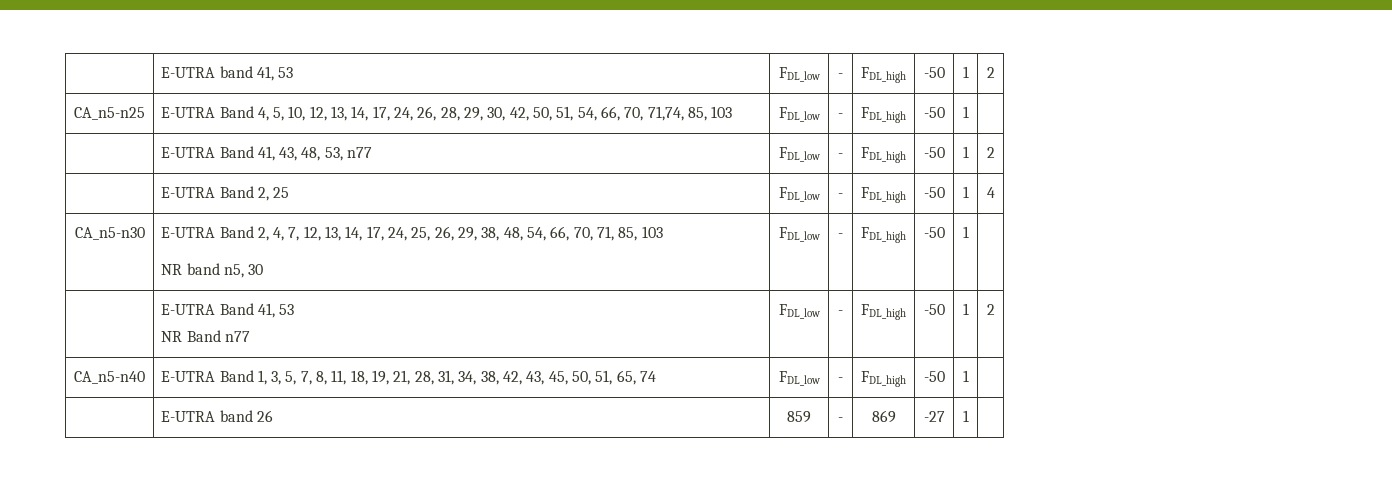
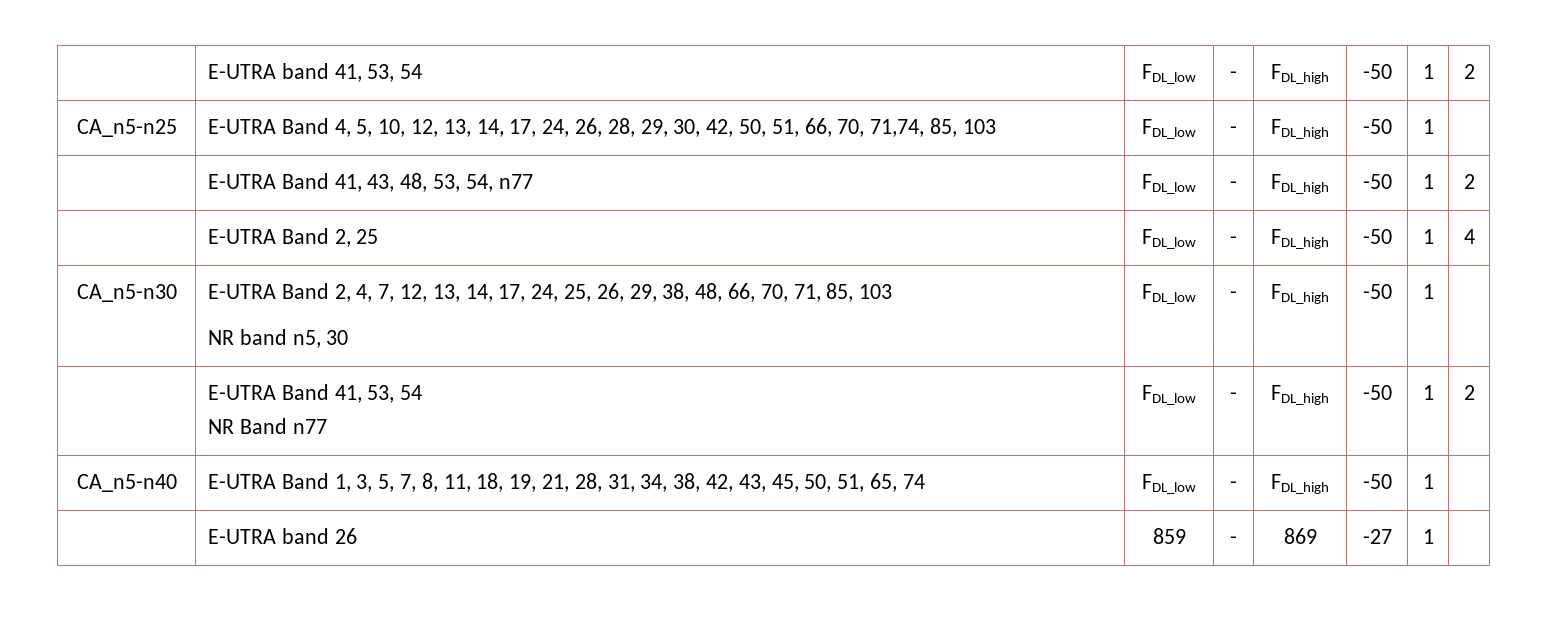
[278,67,294,78] 53 -> [367,64,423,82] 53, 54
[577,107,597,121] 54, -> (799, 128) none
(343, 154) none -> [465,174,493,192] 54,
[526,227,546,241] 54, -> (723, 292) none
[279,304,295,315] 53 -> [367,385,423,403] 53, 54

